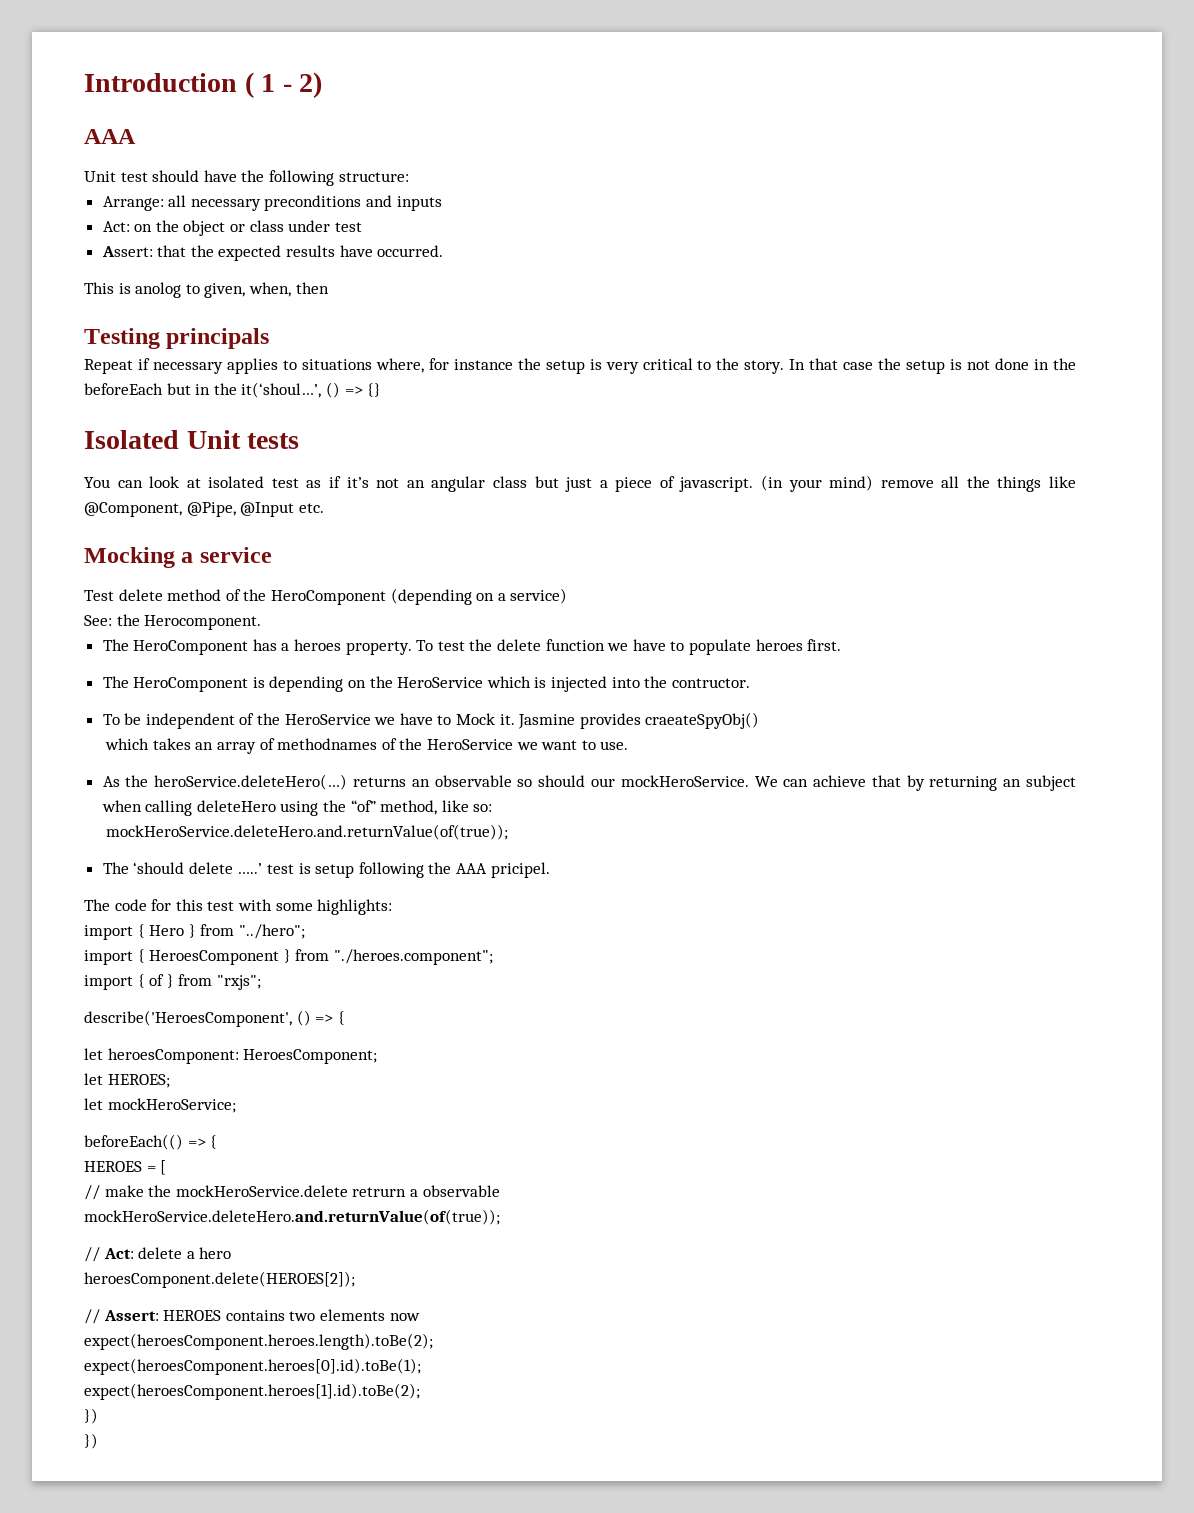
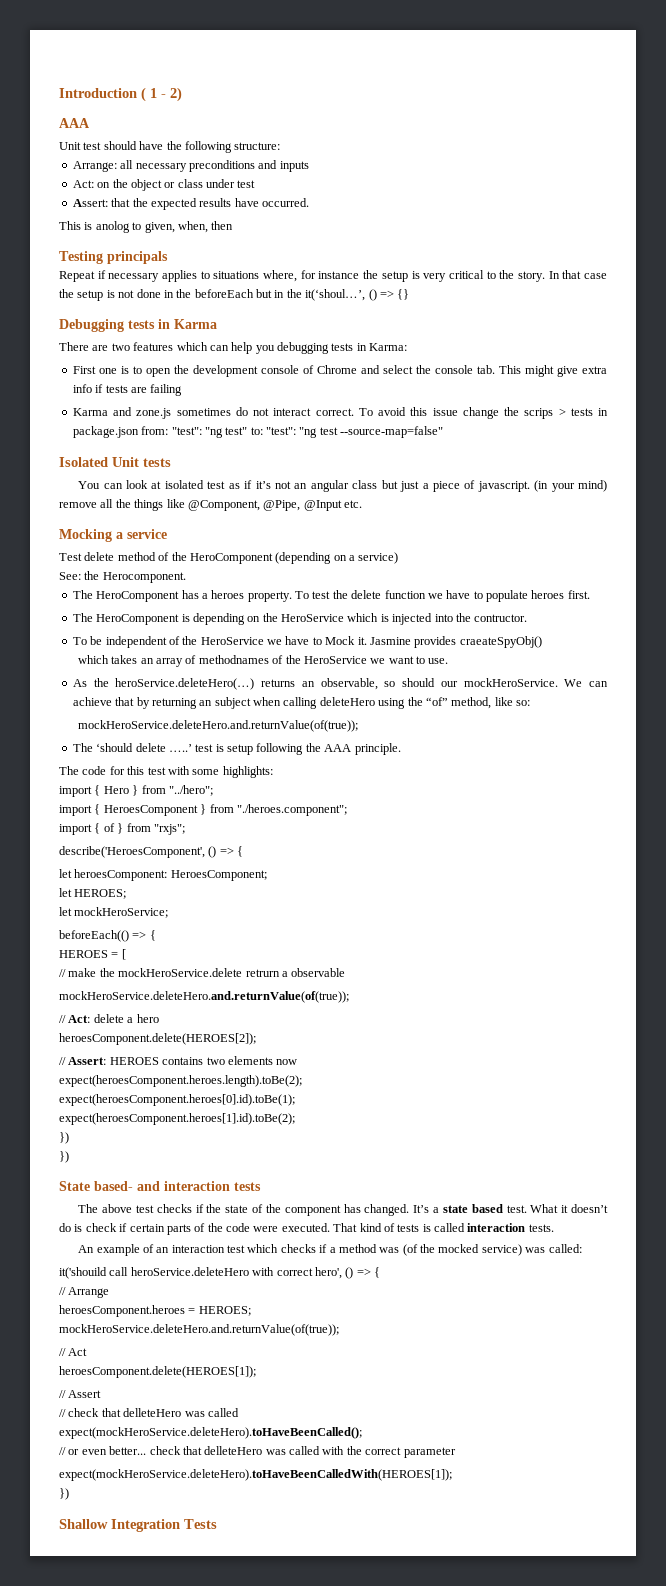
(382, 390) none -> [59,319,217,332] [59,342,408,354] [72,365,608,377] [72,384,183,396] [72,407,608,419] [72,426,444,438] // Debugging tests in Karma // There are two features which can help you debugging tests in Karma: // First one is to open the development console of Chrome and select the console tab. This might give extra info if tests are failing // Karma and zone.js sometimes do not interact correct. To avoid this issue change the scrips > tests in package.json from: "test": "ng test" to: "test": "ng test --source-map=false"
[434,775,512,787] observable -> [320,678,378,690] observable,
[490,862,550,878] pricipel. -> [354,743,401,755] principle.
(98, 1441) none -> [59,1181,261,1191] [78,1204,609,1216] [59,1223,554,1235] [78,1244,582,1256] [59,1267,380,1279] [59,1287,110,1298] [59,1305,251,1317] [59,1324,339,1336] [59,1348,88,1356] [59,1366,256,1378] [59,1390,102,1398] [59,1408,239,1417] [59,1427,362,1439] [59,1446,456,1458] [59,1469,452,1481] [59,1488,69,1500] [59,1519,217,1532] // State based- and interaction tests // The above test checks if the state of the component has changed. It’s a state based test. What it doesn’t do is check if certain parts of the code were executed. That kind of tests is called interaction tests. // An example of an interaction test which checks if a method was (of the mocked service) was called: // it('shouild call heroService.deleteHero with correct hero', () => { // // Arrange // heroesComponent.heroes = HEROES; // mockHeroService.deleteHero.and.returnValue(of(true)); // // Act // heroesComponent.delete(HEROES[1]); // // Assert // // check that delleteHero was called // expect(mockHeroService.deleteHero).toHaveBeenCalled(); // // or even better... check that delleteHero was called with the correct parameter // expect(mockHeroService.deleteHero).toHaveBeenCalledWith(HEROES[1]); // }) // Shallow Integration Tests

